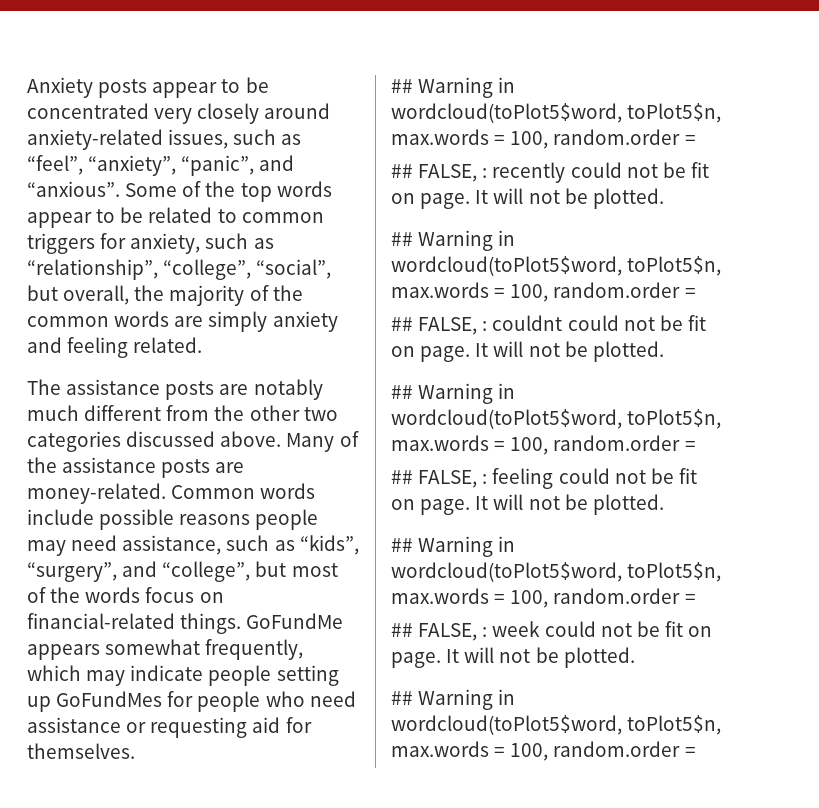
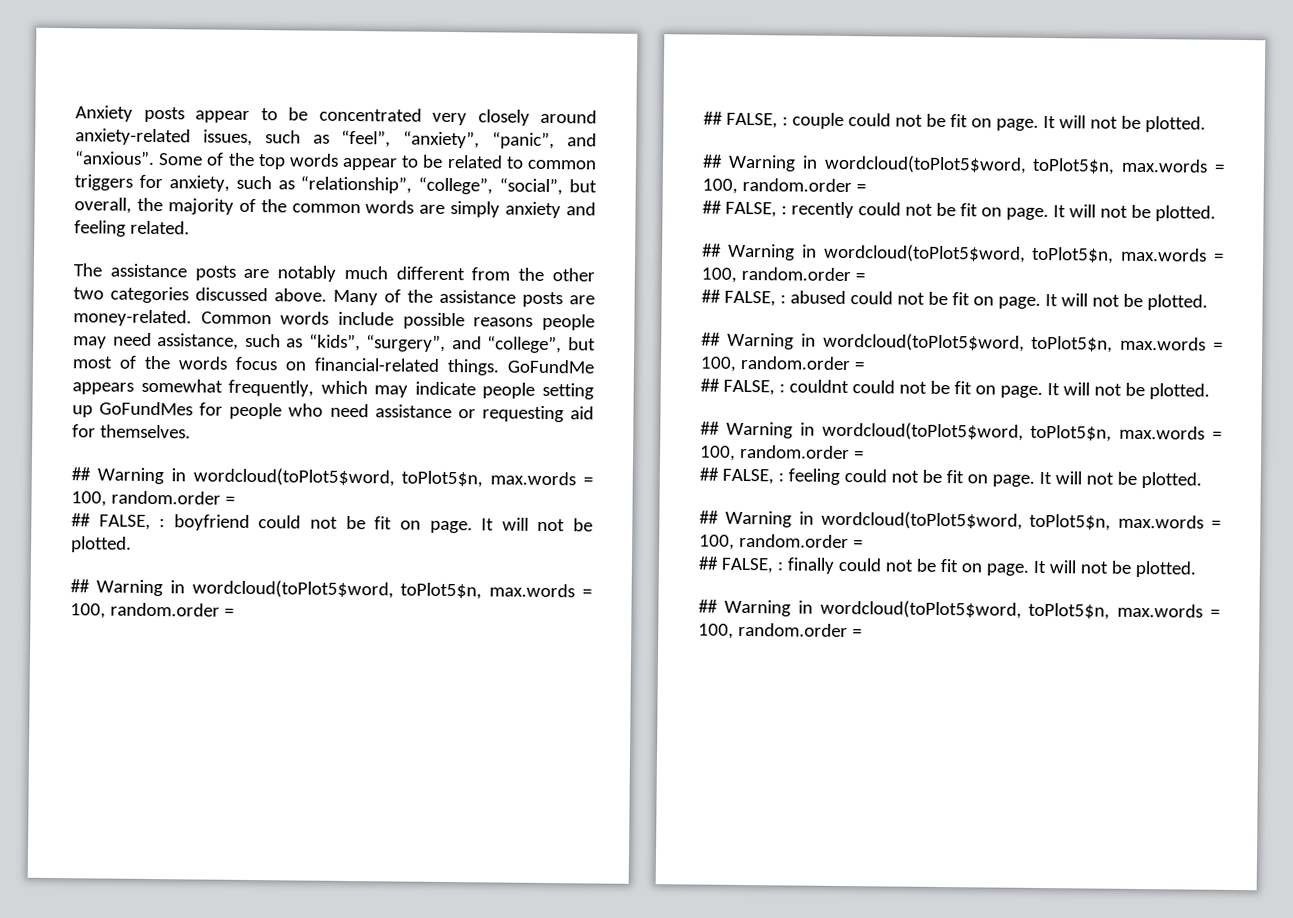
(696, 140) none -> [71,513,594,534] [71,536,132,553] [70,579,592,600] [70,602,234,619] [703,111,1206,133] [702,154,1225,175] [702,177,866,194] // ## FALSE, : boyfriend could not be fit on page. It will not be plotted. // ## Warning in wordcloud(toPlot5$word, toPlot5$n, max.words = 100, random.order = // ## FALSE, : couple could not be fit on page. It will not be plotted. // ## Warning in wordcloud(toPlot5$word, toPlot5$n, max.words = 100, random.order =
(696, 293) none -> [701,289,1208,311] [701,332,1223,353] [700,355,865,372] // ## FALSE, : abused could not be fit on page. It will not be plotted. // ## Warning in wordcloud(toPlot5$word, toPlot5$n, max.words = 100, random.order =
[492,621,541,637] week -> [786,557,835,574] finally

